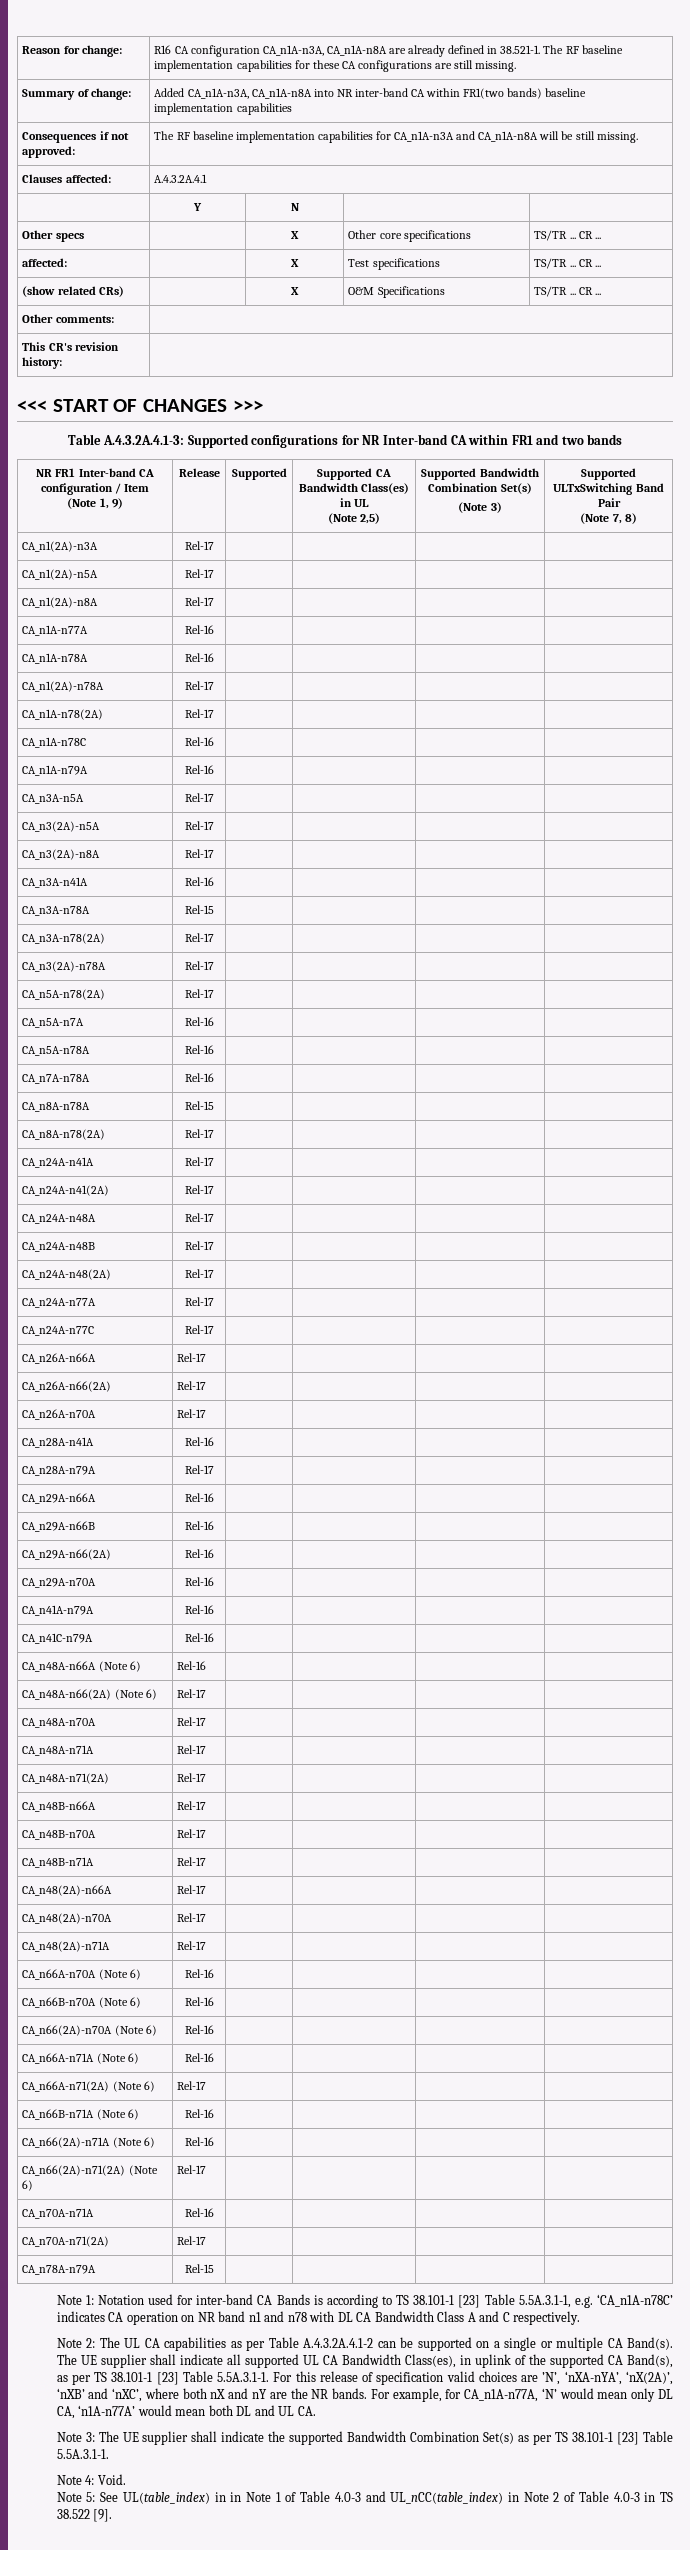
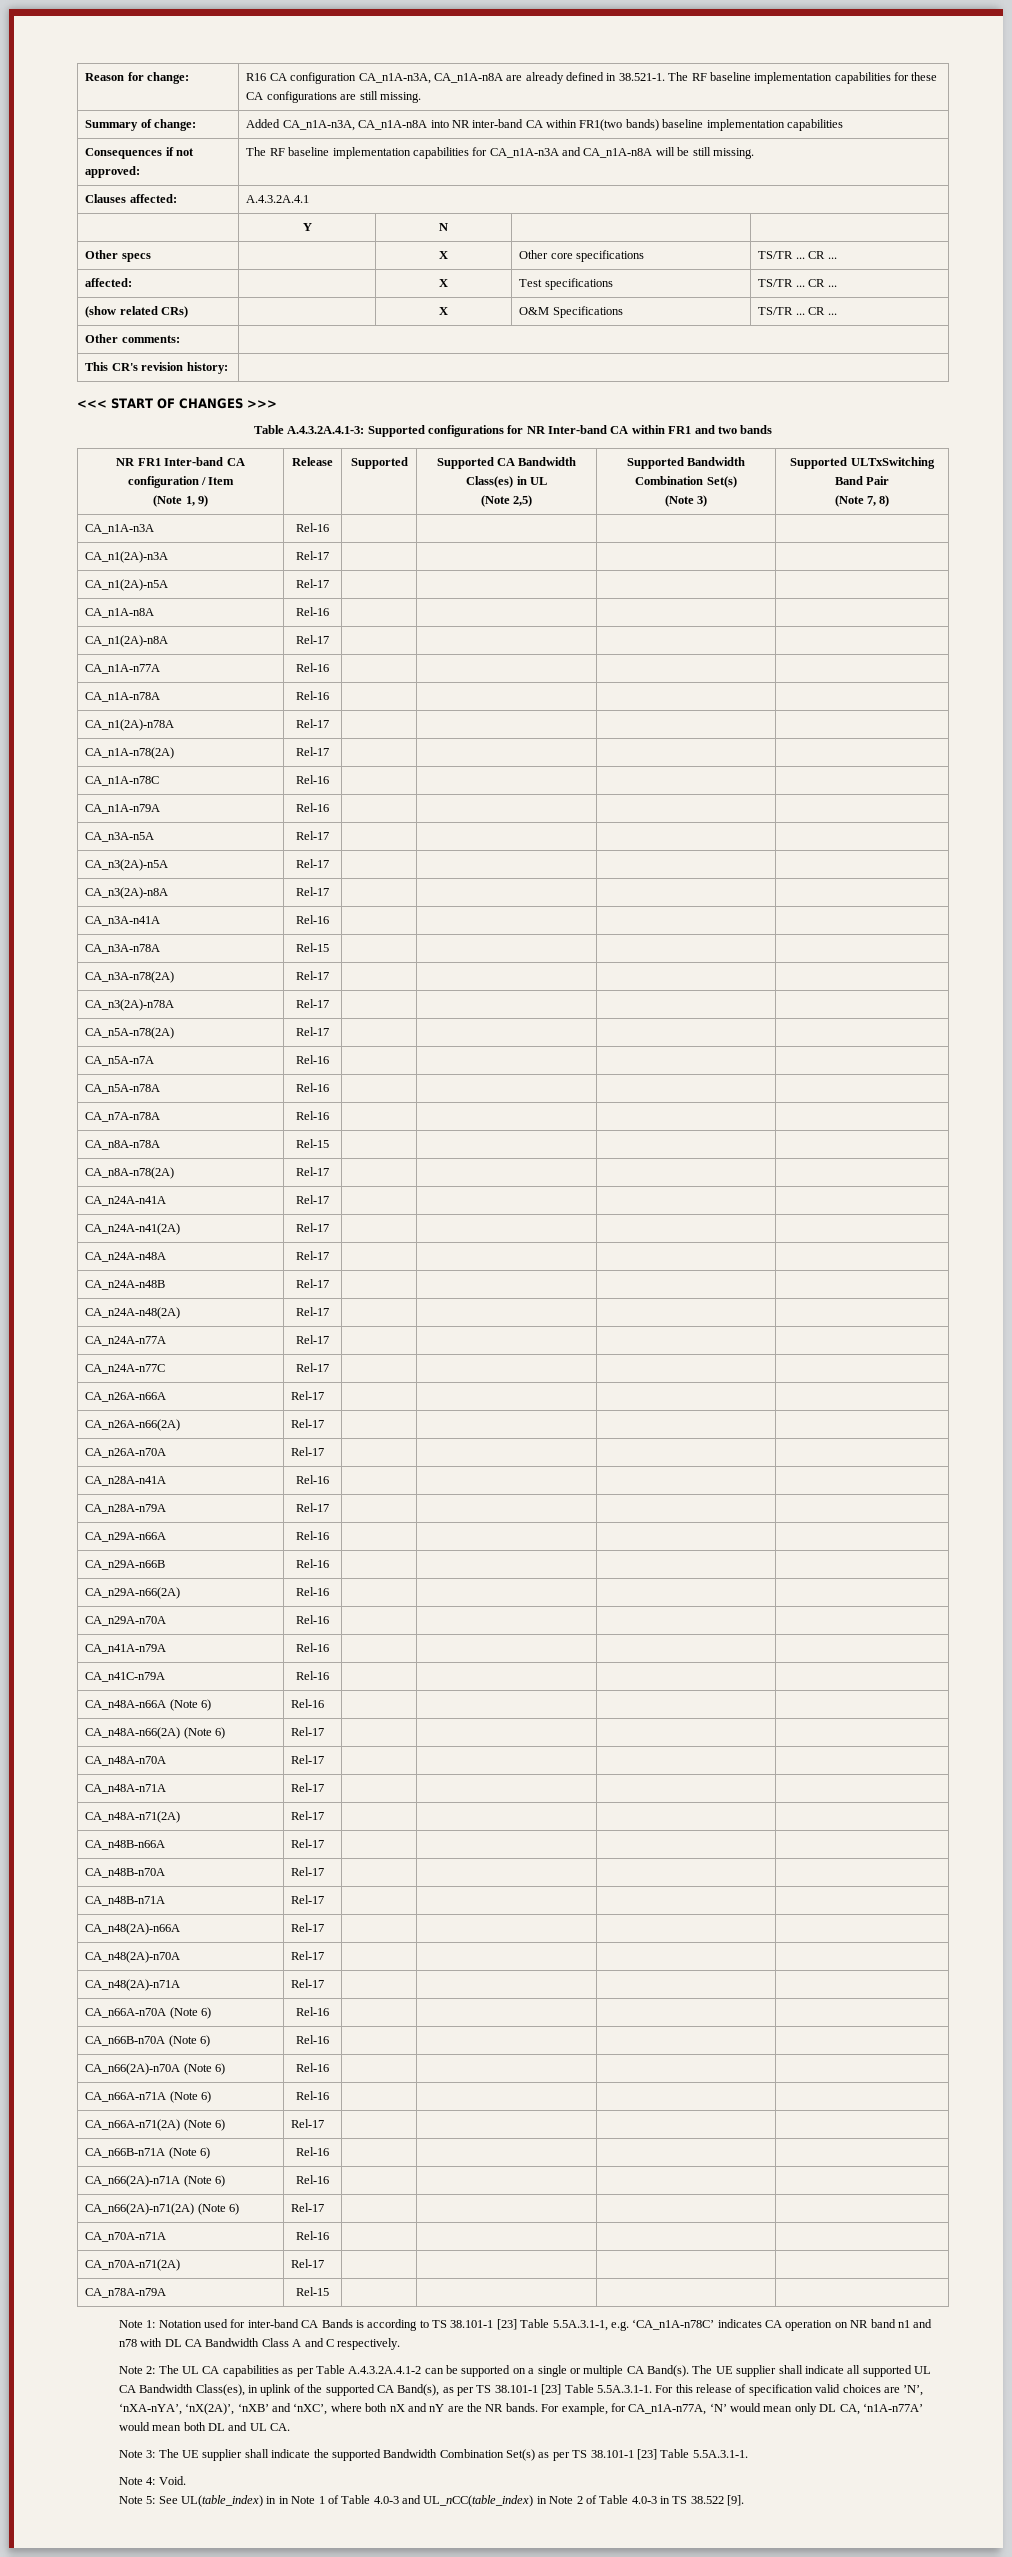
(637, 518) none -> [85,524,155,534] [296,523,329,532] // CA_n1A-n3A | Rel-16 | | | |
(214, 573) none -> [85,608,155,618] [296,607,329,616] // CA_n1A-n8A | Rel-16 | | | |

